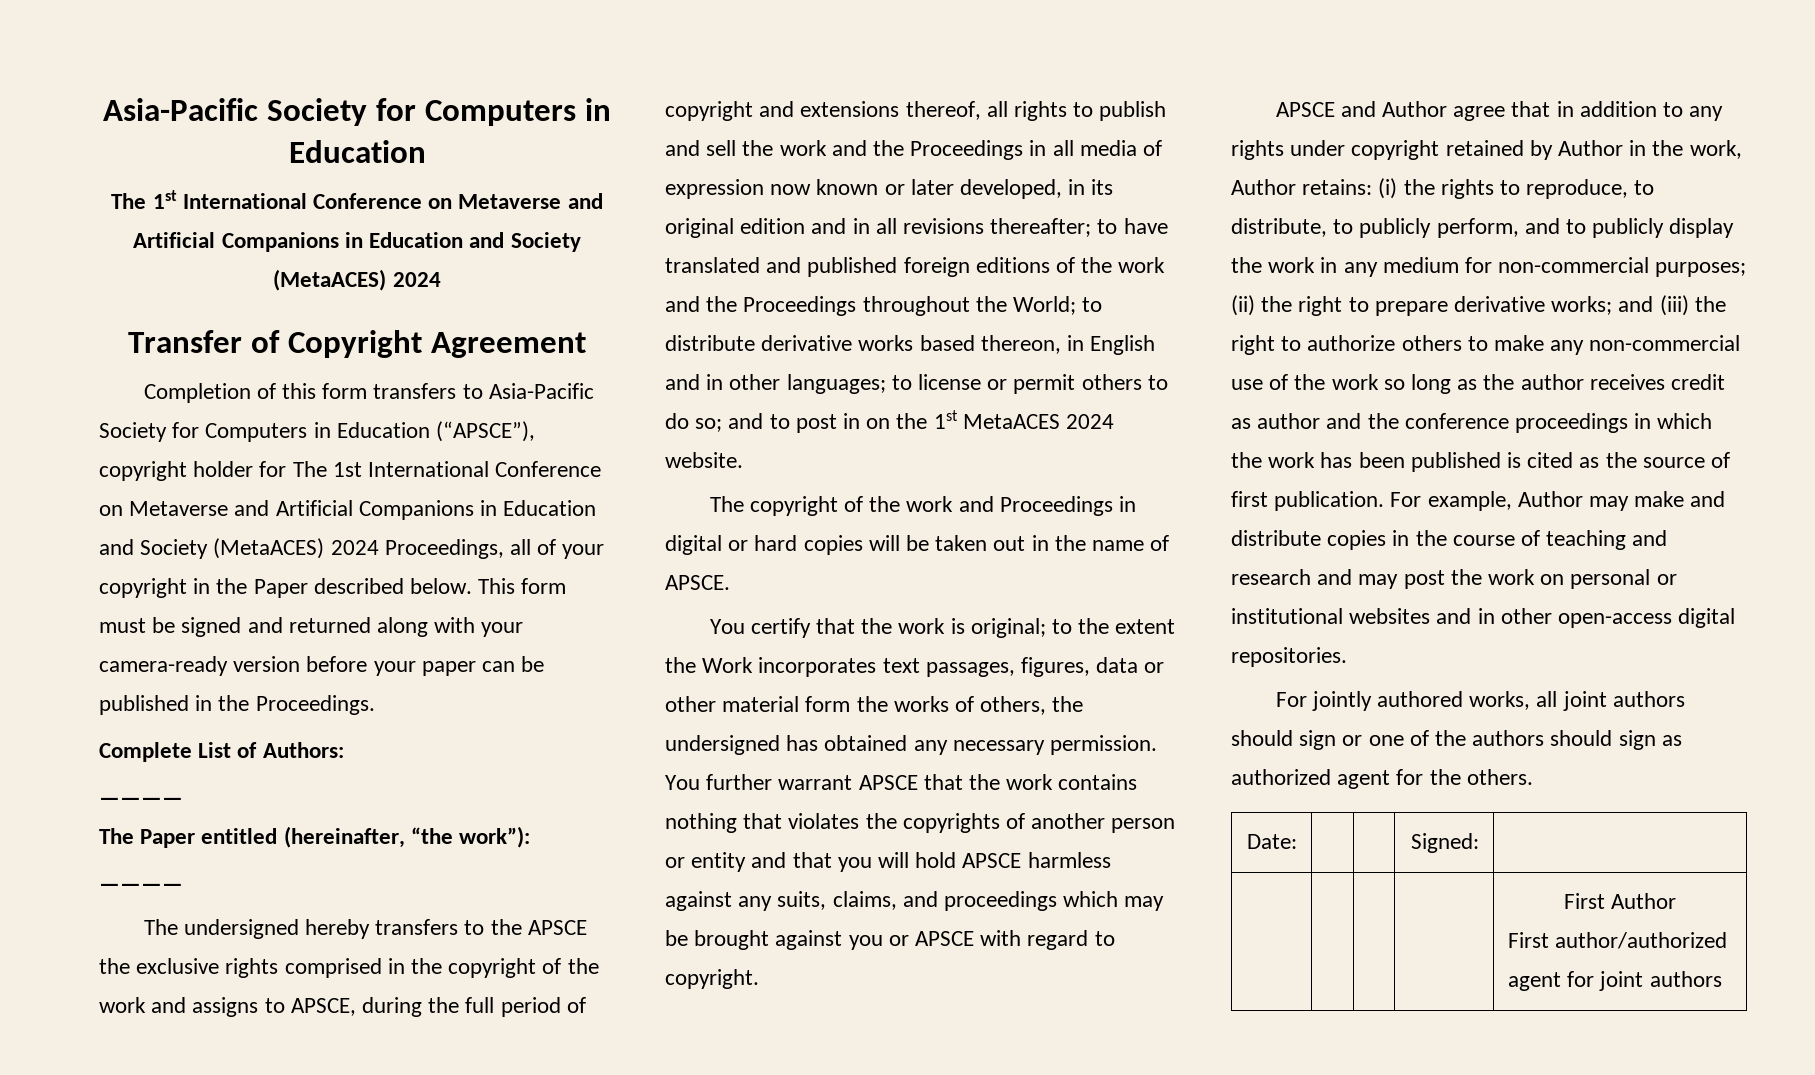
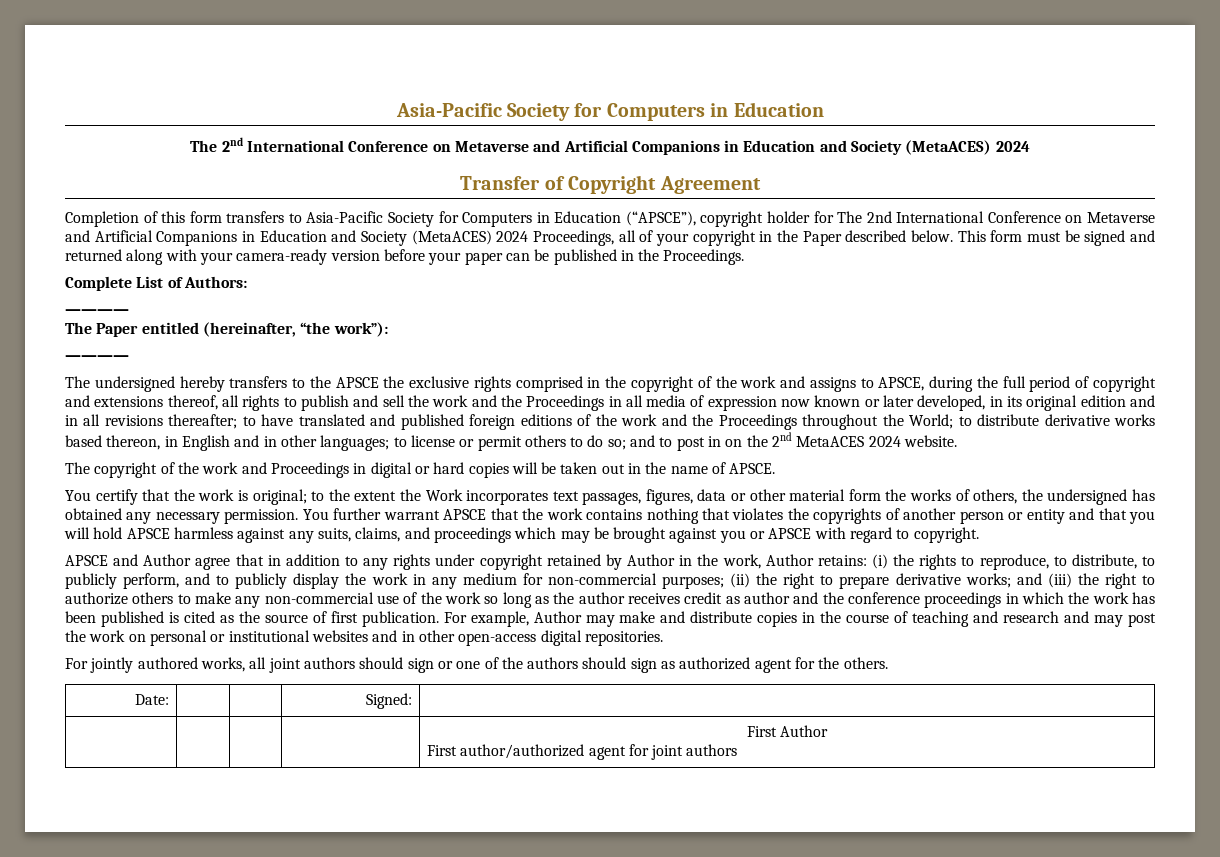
[152,190,177,209] 1st -> [221,137,243,152] 2nd
[332,462,362,477] 1st -> [866,211,892,223] 2nd
[933,410,958,429] 1st -> [772,432,793,447] 2nd

